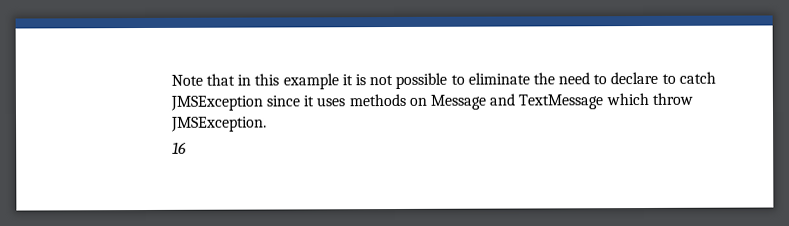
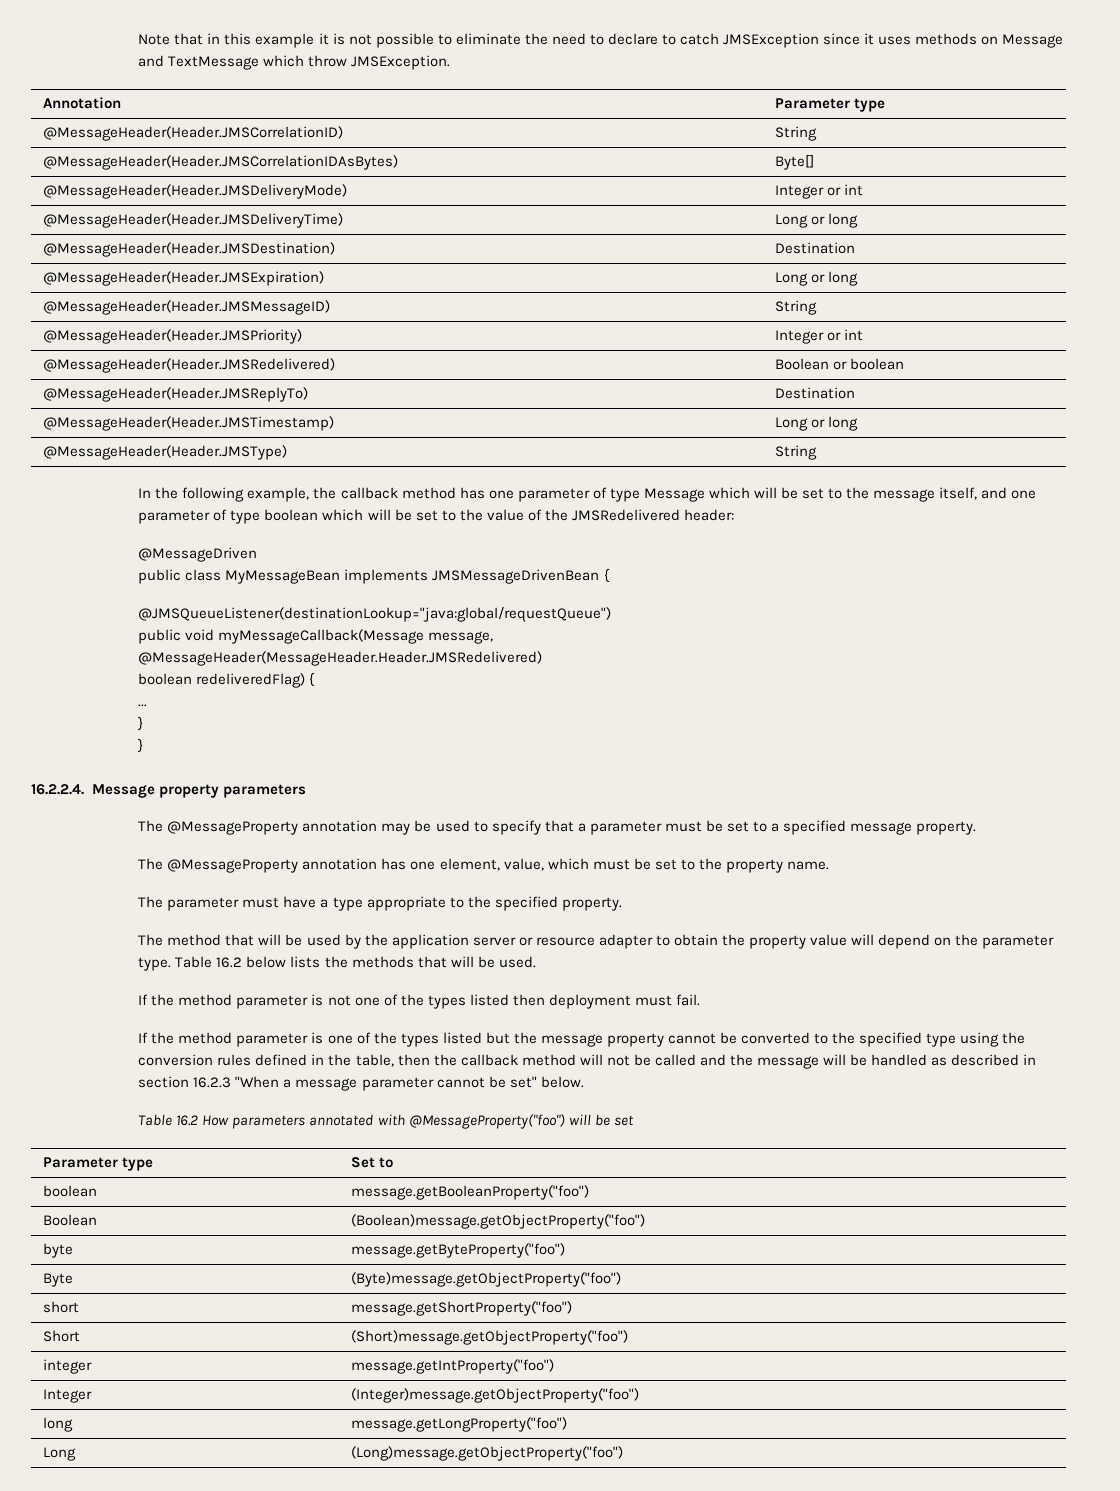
[171,141,187,154] // 16 -> [42,97,121,109] [774,98,885,112] [42,126,343,141] [774,126,817,141] [42,155,398,170] [774,155,814,170] [42,184,347,199] [774,184,863,199] [42,213,343,228] [774,213,858,228] [42,242,335,257] [774,242,855,254] [42,271,324,286] [774,271,858,286] [42,300,330,315] [774,300,817,315] [42,329,302,344] [774,329,863,344] [42,358,335,373] [774,358,904,370] [42,387,308,402] [774,387,855,399] [42,416,334,431] [774,416,858,431] [42,445,287,460] [774,445,817,460] [138,487,1037,502] [138,509,734,524] [138,547,258,562] [138,568,610,584] [138,607,612,622] [138,629,494,644] [138,651,543,666] [138,672,316,688] [138,704,148,707] [138,716,144,731] [138,738,144,753] [31,784,306,798] [138,820,977,835] [138,858,829,873] [138,896,622,911] [138,934,1055,949] [138,956,536,971] [138,994,700,1009] [138,1032,1026,1047] [138,1054,1037,1069] [138,1076,584,1091] [138,1114,634,1129] [42,1157,153,1171] [350,1157,393,1168] [42,1185,97,1197] [350,1185,589,1200] [42,1214,97,1226] [350,1214,645,1229] [42,1243,73,1258] [350,1243,565,1258] [42,1273,73,1287] [350,1272,621,1287] [42,1301,79,1313] [350,1301,572,1316] [42,1330,80,1342] [350,1330,628,1345] [42,1359,92,1374] [350,1359,554,1374] [42,1389,92,1403] [350,1388,639,1403] [42,1417,73,1432] [350,1417,567,1432] [42,1447,76,1461] [350,1446,623,1461] // Annotation | Parameter type // @MessageHeader(Header.JMSCorrelationID) | String // @MessageHeader(Header.JMSCorrelationIDAsBytes) | Byte[] // @MessageHeader(Header.JMSDeliveryMode) | Integer or int // @MessageHeader(Header.JMSDeliveryTime) | Long or long // @MessageHeader(Header.JMSDestination) | Destination // @MessageHeader(Header.JMSExpiration) | Long or long // @MessageHeader(Header.JMSMessageID) | String // @MessageHeader(Header.JMSPriority) | Integer or int // @MessageHeader(Header.JMSRedelivered) | Boolean or boolean // @MessageHeader(Header.JMSReplyTo) | Destination // @MessageHeader(Header.JMSTimestamp) | Long or long // @MessageHeader(Header.JMSType) | String // In the following example, the callback method has one parameter of type Message which will be set to the message itself, and one parameter of type boolean which will be set to the value of the JMSRedelivered header: // @MessageDriven // public class MyMessageBean implements JMSMessageDrivenBean { // @JMSQueueListener(destinationLookup="java:global/requestQueue") // public void myMessageCallback(Message message, // @MessageHeader(MessageHeader.Header.JMSRedelivered) // boolean redeliveredFlag) { // ... // } // } // 16.2.2.4. Message property parameters // The @MessageProperty annotation may be used to specify that a parameter must be set to a specified message property. // The @MessageProperty annotation has one element, value, which must be set to the property name. // The parameter must have a type appropriate to the specified property. // The method that will be used by the application server or resource adapter to obtain the property value will depend on the parameter type. Table 16.2 below lists the methods that will be used. // If the method parameter is not one of the types listed then deployment must fail. // If the method parameter is one of the types listed but the message property cannot be converted to the specified type using the conversion rules defined in the table, then the callback method will not be called and the message will be handled as described in section 16.2.3 "When a message parameter cannot be set" below. // Table 16.2 How parameters annotated with @MessageProperty("foo") will be set // Parameter type | Set to // boolean | message.getBooleanProperty("foo") // Boolean | (Boolean)message.getObjectProperty("foo") // byte | message.getByteProperty("foo") // Byte | (Byte)message.getObjectProperty("foo") // short | message.getShortProperty("foo") // Short | (Short)message.getObjectProperty("foo") // integer | message.getIntProperty("foo") // Integer | (Integer)message.getObjectProperty("foo") // long | message.getLongProperty("foo") // Long | (Long)message.getObjectProperty("foo")

